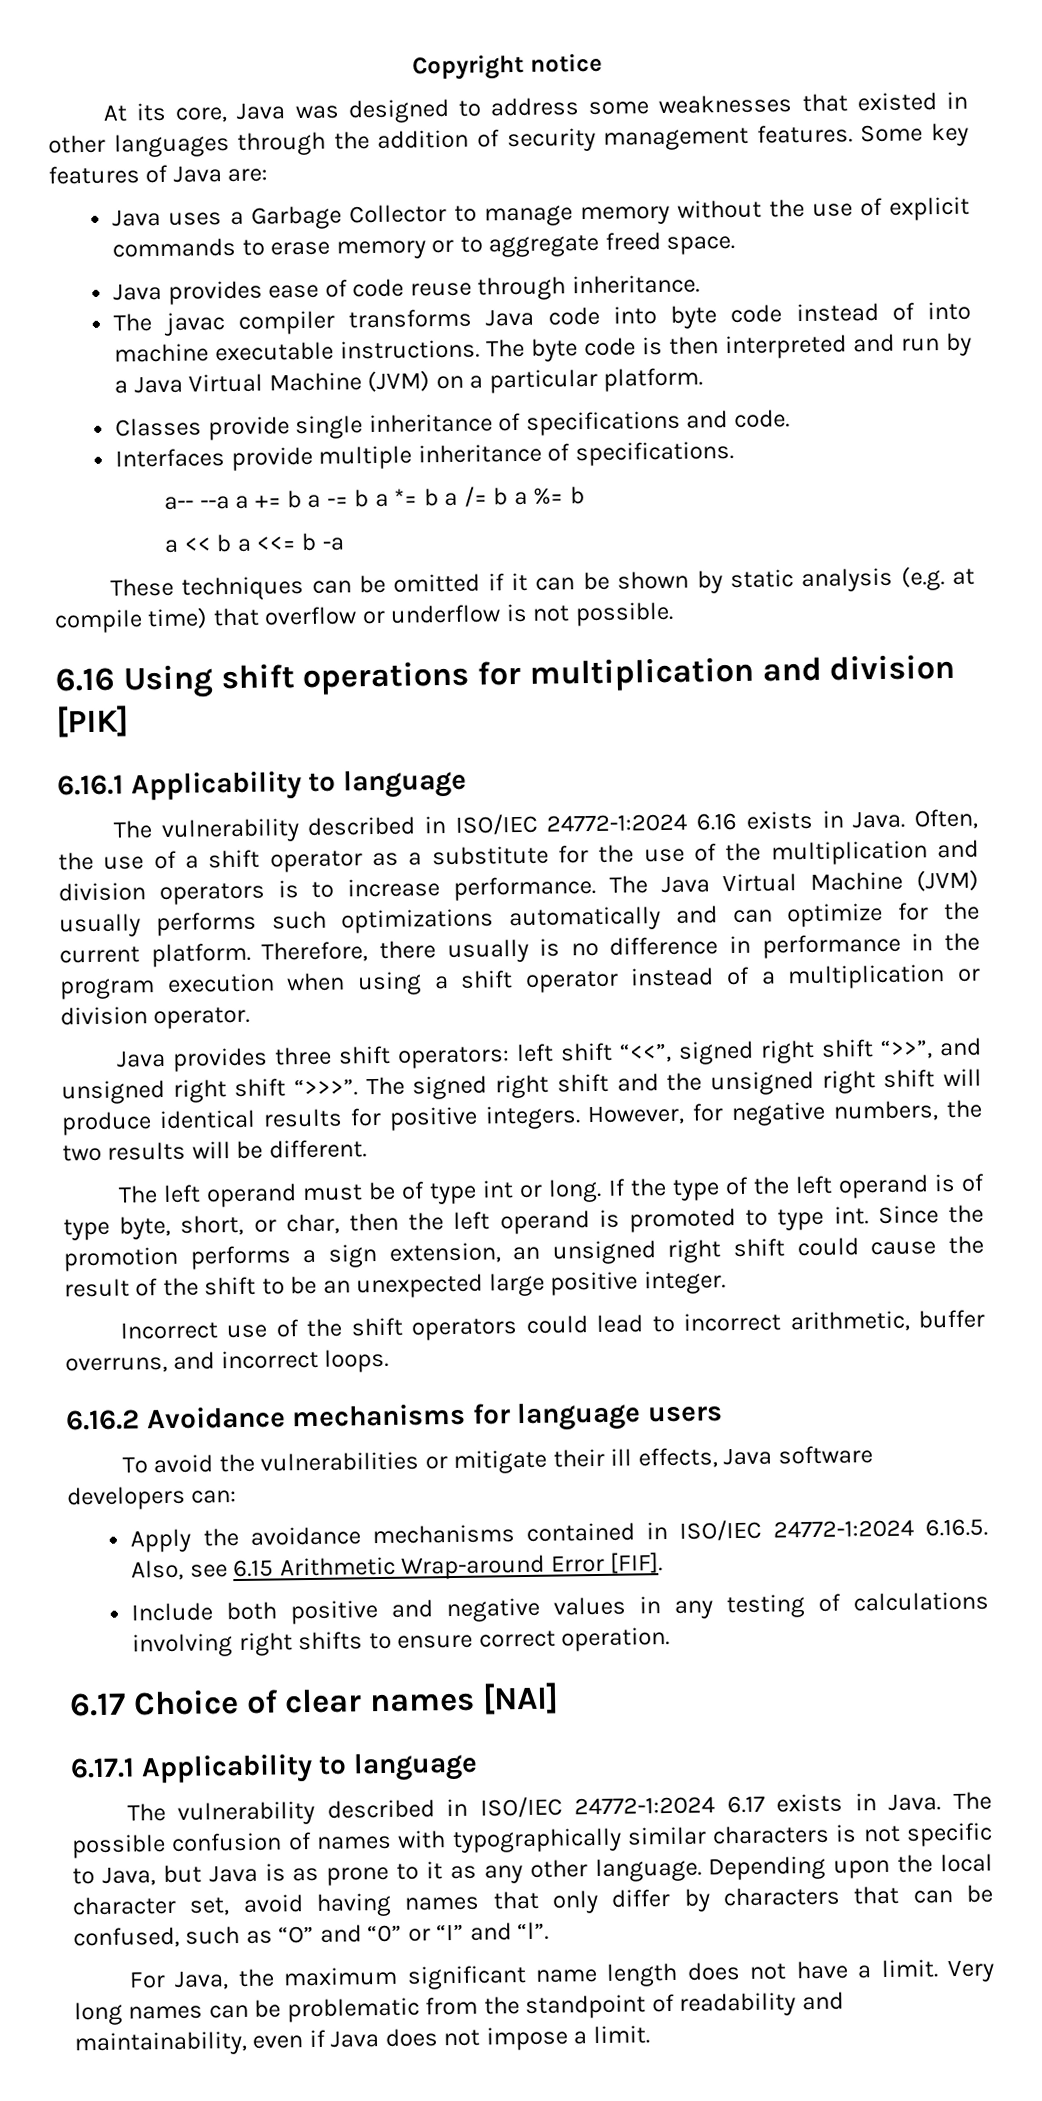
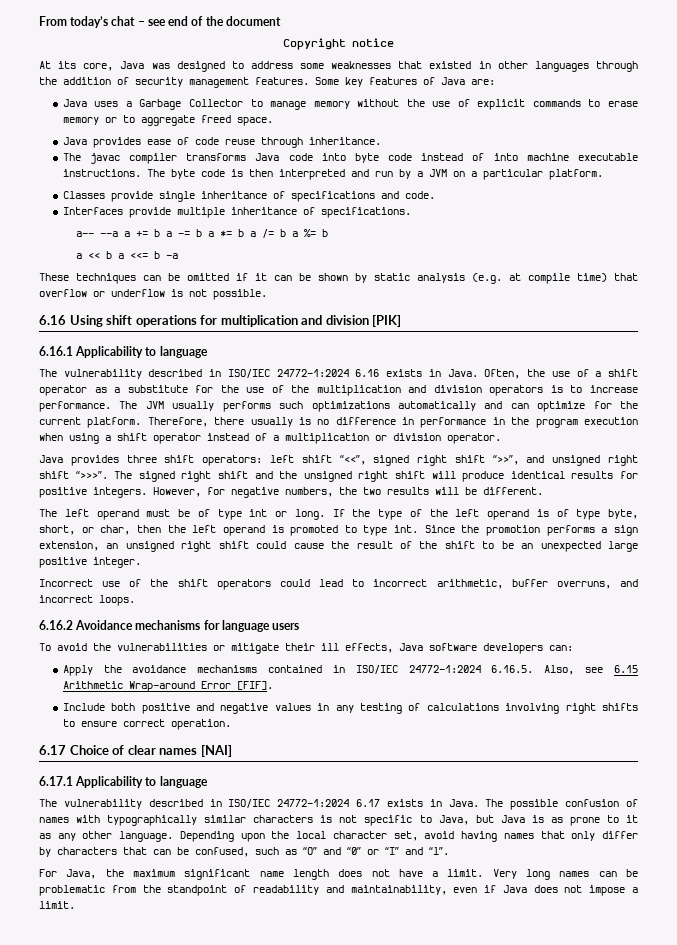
(412, 67) none -> [39,16,281,28] From today’s chat – see end of the document //
[133,370,431,394] Java Virtual Machine (JVM) -> [428,169,447,177] JVM
[660,869,979,894] Java Virtual Machine (JVM) -> [145,401,164,409] JVM

